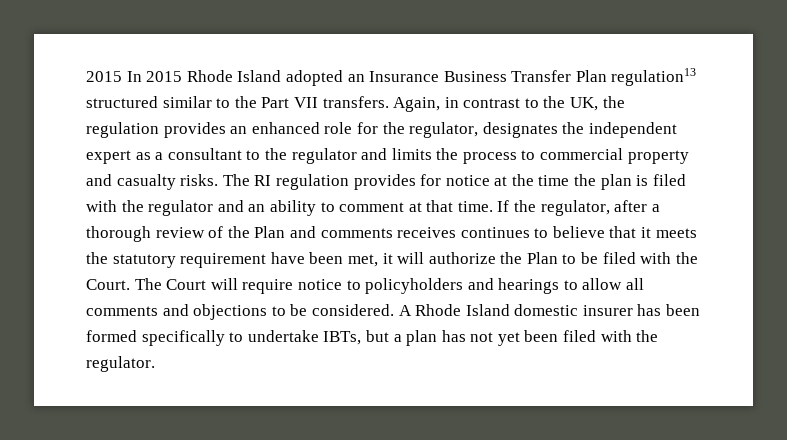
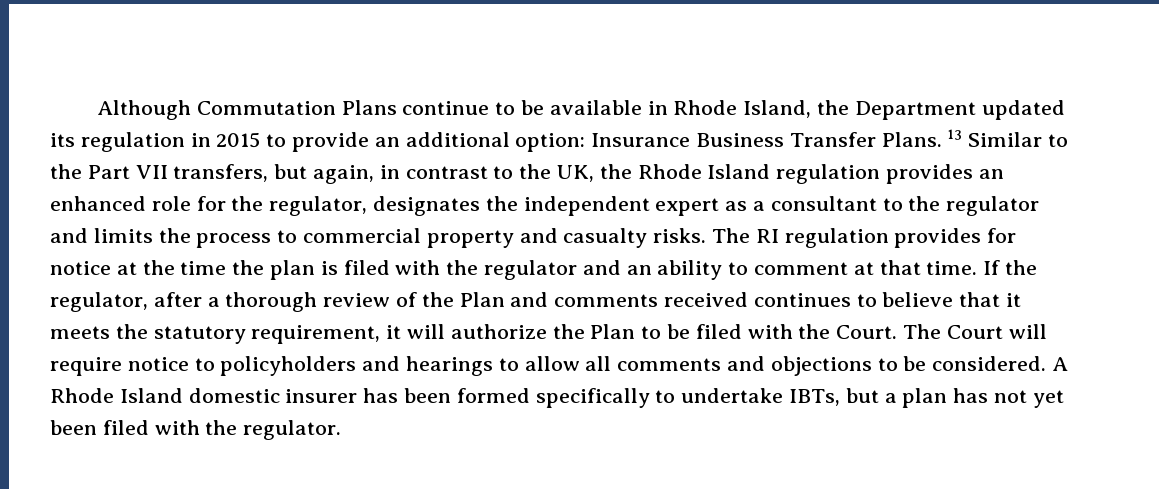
[86,68,697,86] [86,96,212,108] 2015 In 2015 Rhode Island adopted an Insurance Business Transfer Plan regulation13 structured similar -> [96,100,1065,120] [50,129,1043,152] Although Commutation Plans continue to be available in Rhode Island, the Department updated its regulation in 2015 to provide an additional option: Insurance Business Transfer Plans. 13 Similar
[322,96,441,112] transfers. Again, -> [173,164,375,184] transfers, but again,
(625, 102) none -> [637,164,771,179] Rhode Island
[397,227,457,238] receives -> [664,292,749,307] received
[180,252,378,268] requirement have been met, -> [251,325,381,344] requirement,

